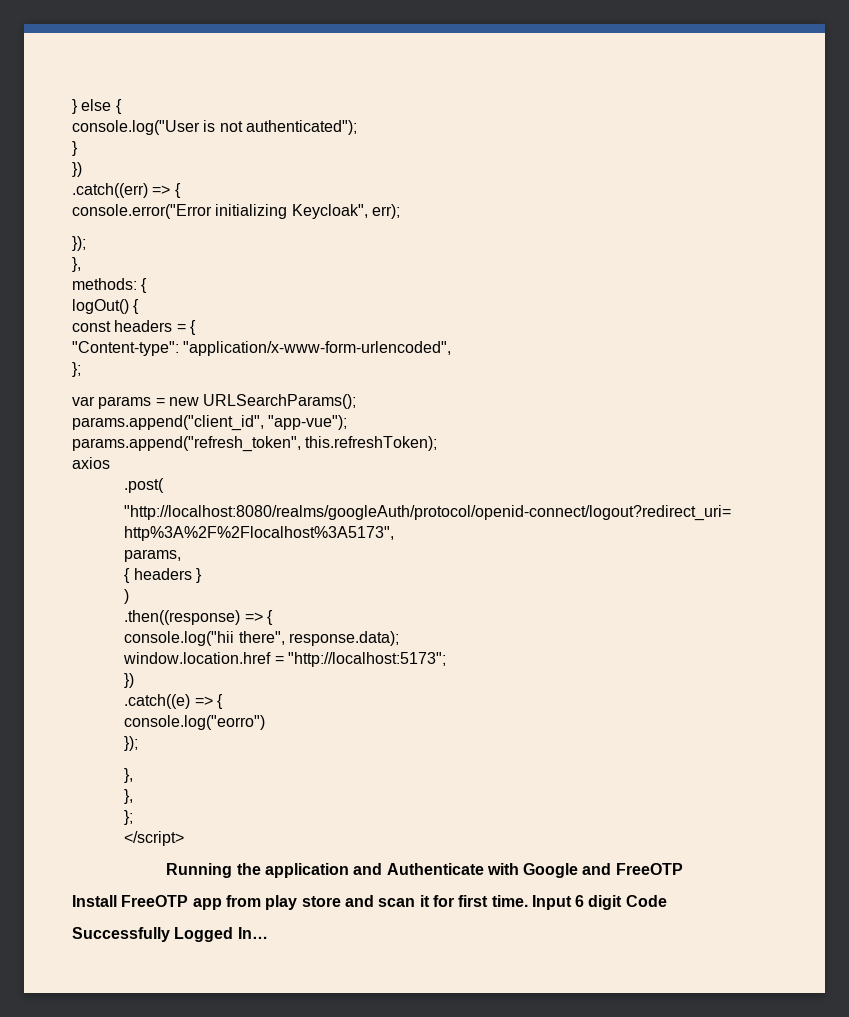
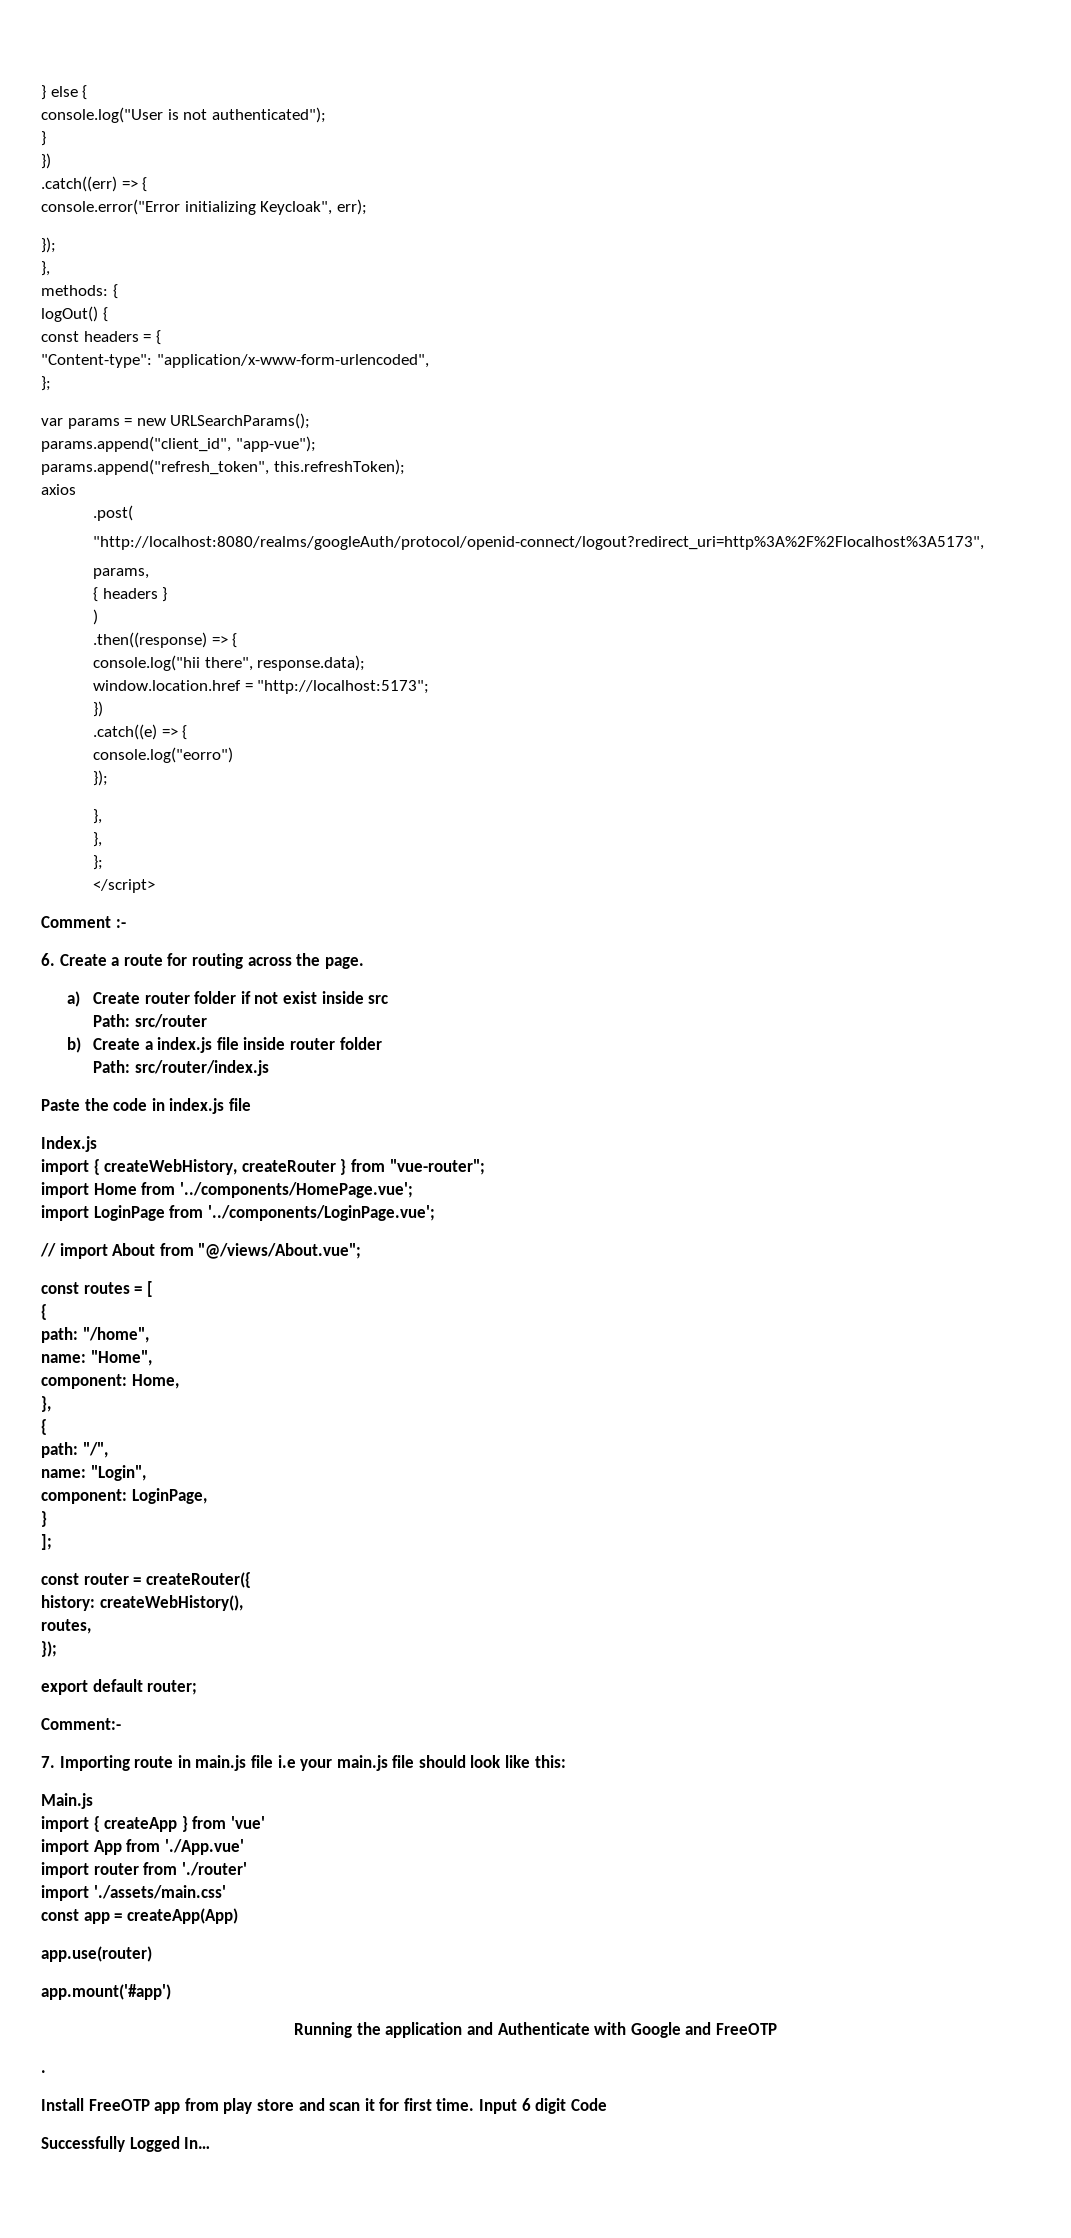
(185, 838) none -> [41,916,126,928] [41,953,364,969] [67,991,389,1007] [93,1014,207,1028] [67,1037,382,1053] [93,1060,269,1076] [41,1098,251,1114] [41,1136,97,1152] [41,1159,485,1175] [41,1182,413,1198] [41,1205,435,1221] [40,1243,362,1259] [41,1281,153,1297] [41,1304,47,1320] [41,1327,149,1343] [41,1350,152,1366] [41,1374,179,1389] [41,1396,51,1412] [41,1419,47,1435] [41,1442,108,1458] [41,1465,146,1481] [41,1488,207,1504] [41,1511,47,1527] [41,1534,52,1550] [41,1572,251,1588] [41,1595,243,1611] [41,1619,91,1634] [41,1641,57,1657] [41,1679,198,1695] [41,1718,121,1730] [41,1755,566,1771] [41,1793,93,1809] [41,1816,265,1832] [41,1839,244,1855] [41,1862,247,1878] [41,1885,226,1901] [41,1908,238,1924] [41,1946,152,1962] [41,1984,171,2000] // Comment :- // 6. Create a route for routing across the page. // a) Create router folder if not exist inside src // Path: src/router // b) Create a index.js file inside router folder // Path: src/router/index.js // Paste the code in index.js file // Index.js // import { createWebHistory, createRouter } from "vue-router"; // import Home from '../components/HomePage.vue'; // import LoginPage from '../components/LoginPage.vue'; // // import About from "@/views/About.vue"; // const routes = [ // { // path: "/home", // name: "Home", // component: Home, // }, // { // path: "/", // name: "Login", // component: LoginPage, // } // ]; // const router = createRouter({ // history: createWebHistory(), // routes, // }); // export default router; // Comment:- // 7. Importing route in main.js file i.e your main.js file should look like this: // Main.js // import { createApp } from 'vue' // import App from './App.vue' // import router from './router' // import './assets/main.css' // const app = createApp(App) // app.use(router) // app.mount('#app')
(683, 869) none -> [41,2070,46,2073] // .

